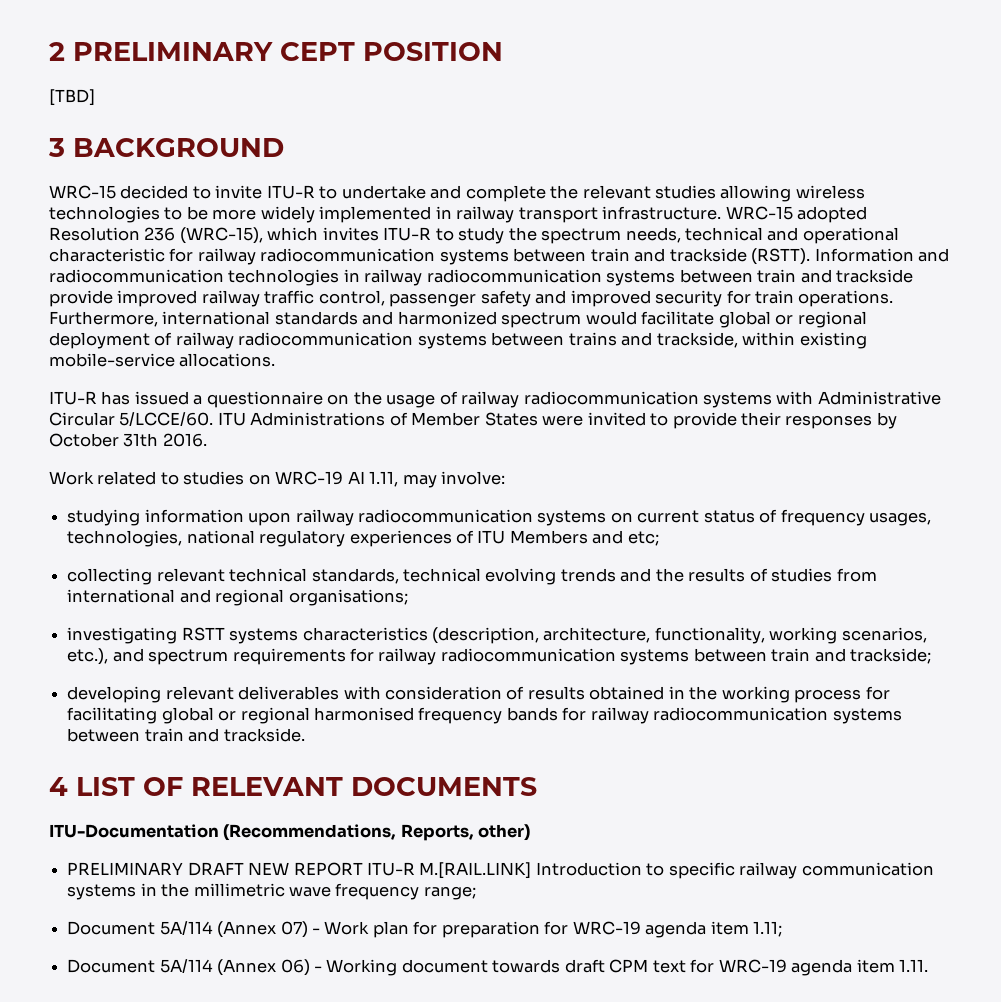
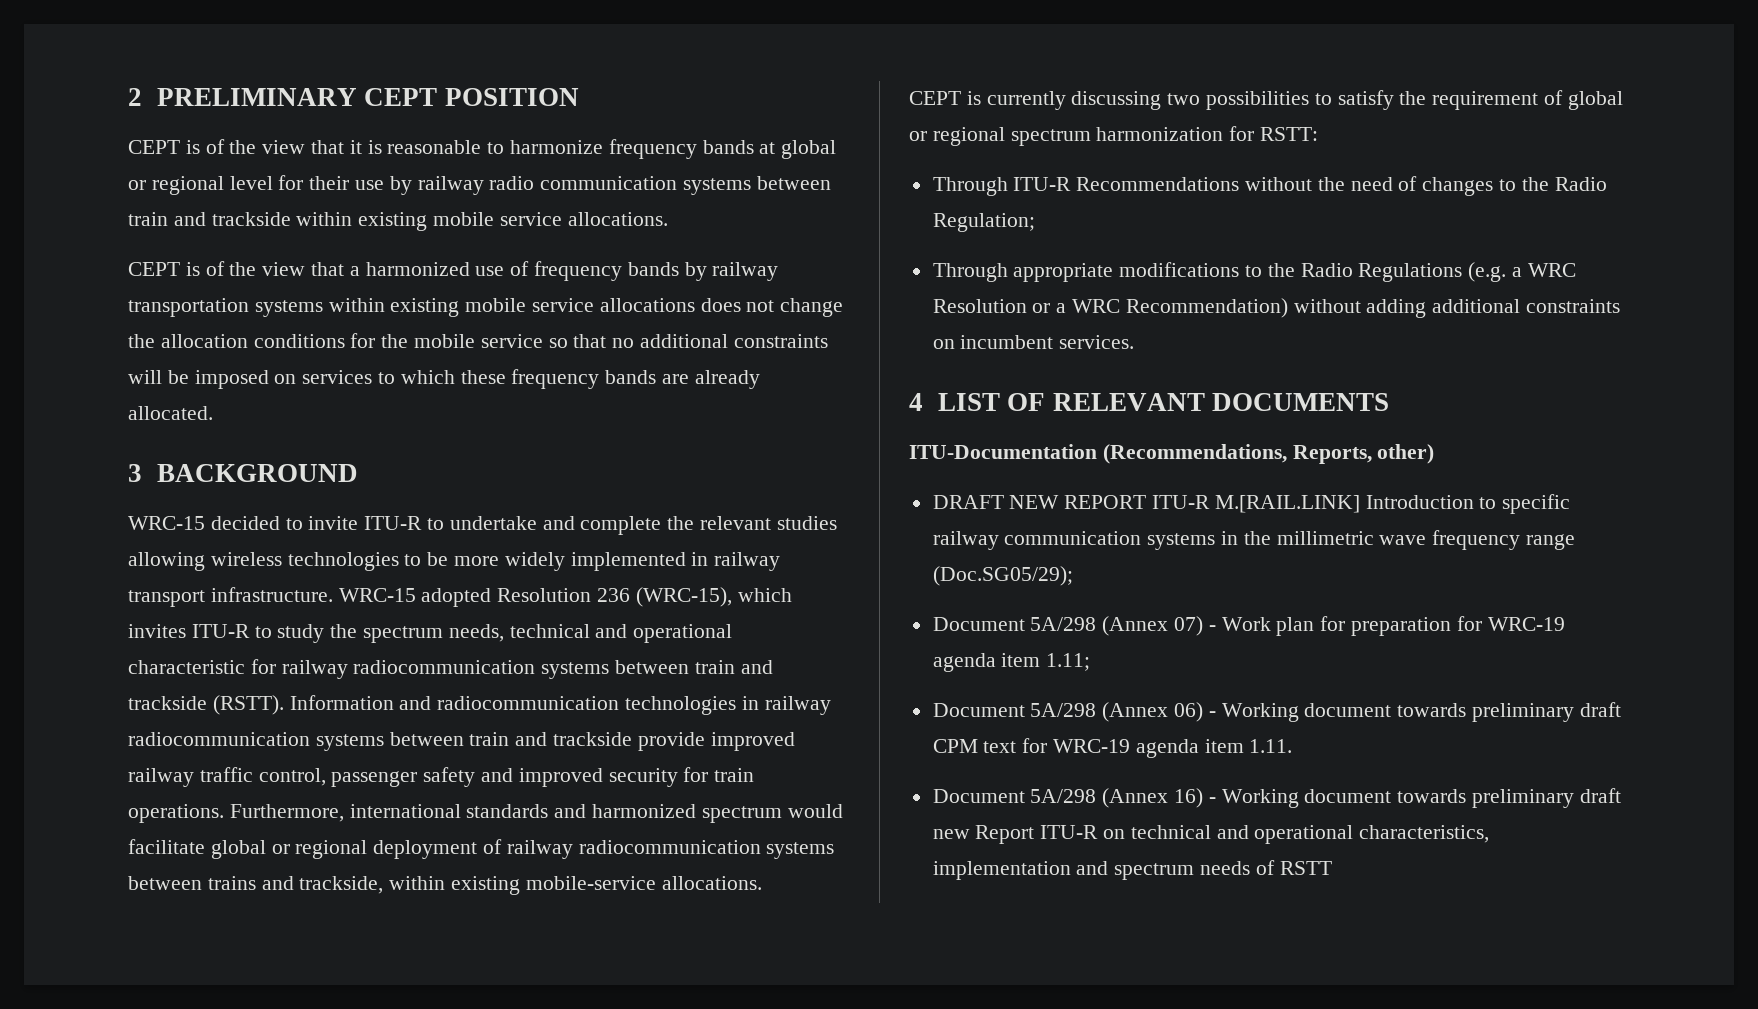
[49,89,95,106] [TBD] -> [128,139,837,159] [128,175,831,195] [128,212,668,231] [128,261,779,281] [128,298,844,317] [128,333,828,348] [128,369,760,389] [128,406,213,420] CEPT is of the view that it is reasonable to harmonize frequency bands at global or regional level for their use by railway radio communication systems between train and trackside within existing mobile service allocations. // CEPT is of the view that a harmonized use of frequency bands by railway transportation systems within existing mobile service allocations does not change the allocation conditions for the mobile service so that no additional constraints will be imposed on services to which these frequency bands are already allocated.
[49,391,941,408] [49,412,897,429] [49,433,207,447] [49,471,506,488] [67,509,932,526] [67,530,659,547] [67,568,877,585] [67,589,408,606] [67,627,927,644] [67,648,932,665] [67,686,890,703] [67,707,902,724] [67,728,305,742] ITU-R has issued a questionnaire on the usage of railway radiocommunication systems with Administrative Circular 5/LCCE/60. ITU Administrations of Member States were invited to provide their responses by October 31th 2016. // Work related to studies on WRC-19 AI 1.11, may involve: // studying information upon railway radiocommunication systems on current status of frequency usages, technologies, national regulatory experiences of ITU Members and etc; // collecting relevant technical standards, technical evolving trends and the results of studies from international and regional organisations; // investigating RSTT systems characteristics (description, architecture, functionality, working scenarios, etc.), and spectrum requirements for railway radiocommunication systems between train and trackside; // developing relevant deliverables with consideration of results obtained in the working process for facilitating global or regional harmonised frequency bands for railway radiocommunication systems between train and trackside. -> [909,90,1623,110] [909,126,1319,146] [932,176,1607,196] [932,213,1035,232] [932,262,1576,282] [932,298,1621,318] [932,335,1135,349] CEPT is currently discussing two possibilities to satisfy the requirement of global or regional spectrum harmonization for RSTT: // Through ITU-R Recommendations without the need of changes to the Radio Regulation; // Through appropriate modifications to the Radio Regulations (e.g. a WRC Resolution or a WRC Recommendation) without adding additional constraints on incumbent services.
[67,862,184,875] PRELIMINARY -> (1435, 454) none
[423,886,476,900] [67,921,213,935] range; // Document 5A/114 -> [1526,534,1576,550] [932,566,1073,586] [932,617,1097,631] range (Doc.SG05/29); // Document 5A/298
[159,959,213,973] 5A/114 -> [1030,703,1097,717] 5A/298
(561, 966) none -> [1472,703,1575,722] preliminary
(928, 965) none -> [932,788,1621,808] [932,825,1490,844] [932,860,1332,880] // Document 5A/298 (Annex 16) - Working document towards preliminary draft new Report ITU-R on technical and operational characteristics, implementation and spectrum needs of RSTT

